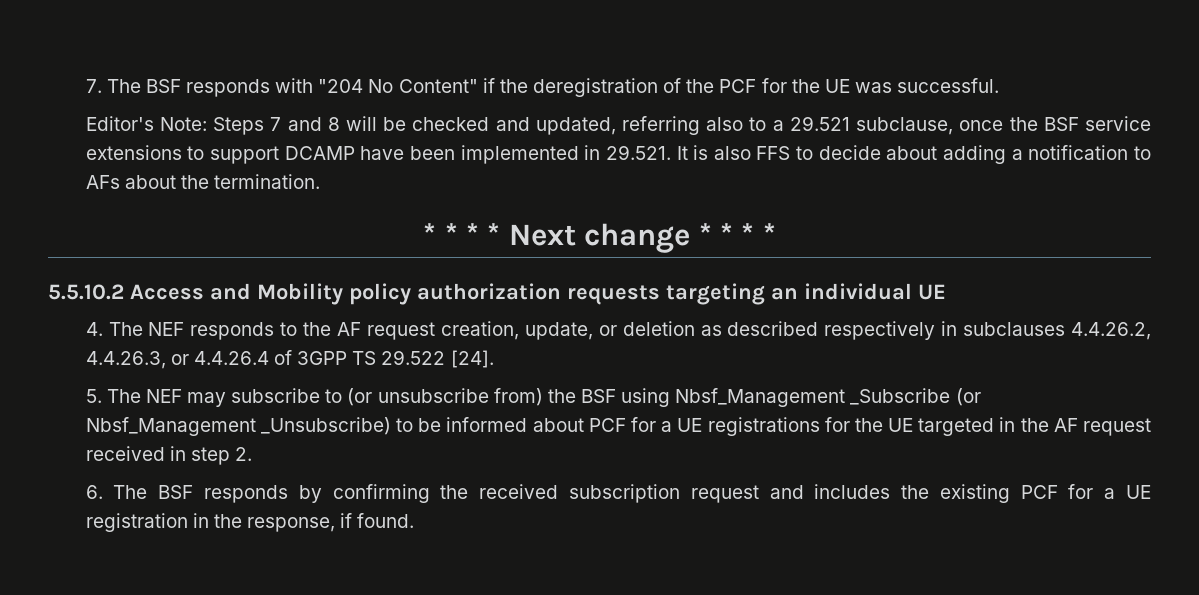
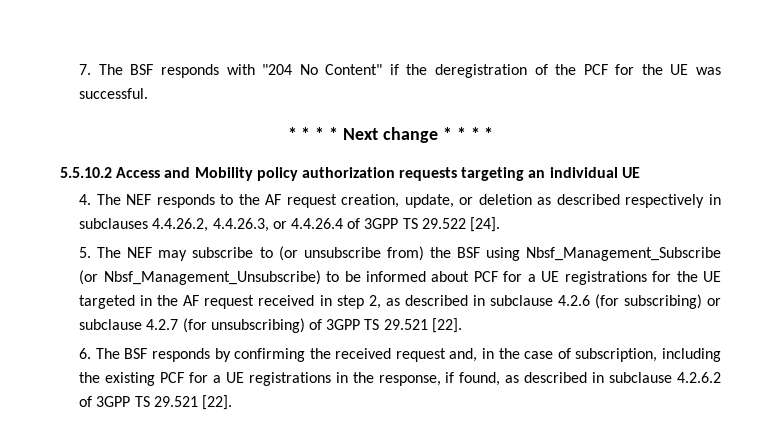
[85,116,1151,135] [85,145,1152,164] [85,174,321,189] // Editor's Note: Steps 7 and 8 will be checked and updated, referring also to a 29.521 subclause, once the BSF service extensions to support DCAMP have been implemented in 29.521. It is also FFS to decide about adding a notification to AFs about the termination. -> (149, 93) none
[675,388,981,407] [85,417,391,436] Nbsf_Management _Subscribe (or Nbsf_Management _Unsubscribe) -> [525,247,721,261] [79,270,321,285] Nbsf_Management_Subscribe (or Nbsf_Management_Unsubscribe)
[235,447,253,461] 2. -> [368,294,721,309] [79,318,462,333] 2, as described in subclause 4.2.6 (for subscribing) or subclause 4.2.7 (for unsubscribing) of 3GPP TS 29.521 [22].
[568,484,891,503] subscription request and includes -> [395,348,721,362] request and, in the case of subscription, including
[85,513,188,532] registration -> [248,372,331,386] registrations
[357,513,415,528] found. -> [459,372,721,386] [79,395,232,410] found, as described in subclause 4.2.6.2 of 3GPP TS 29.521 [22].

